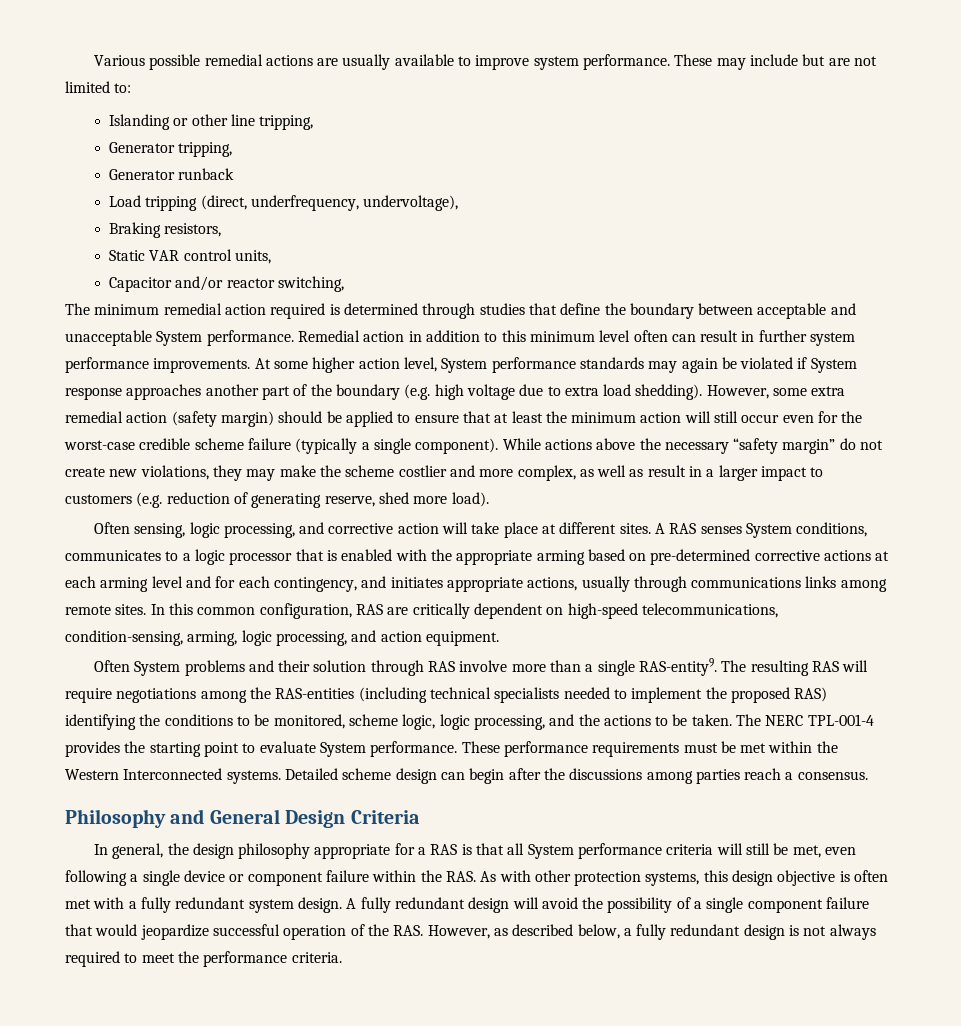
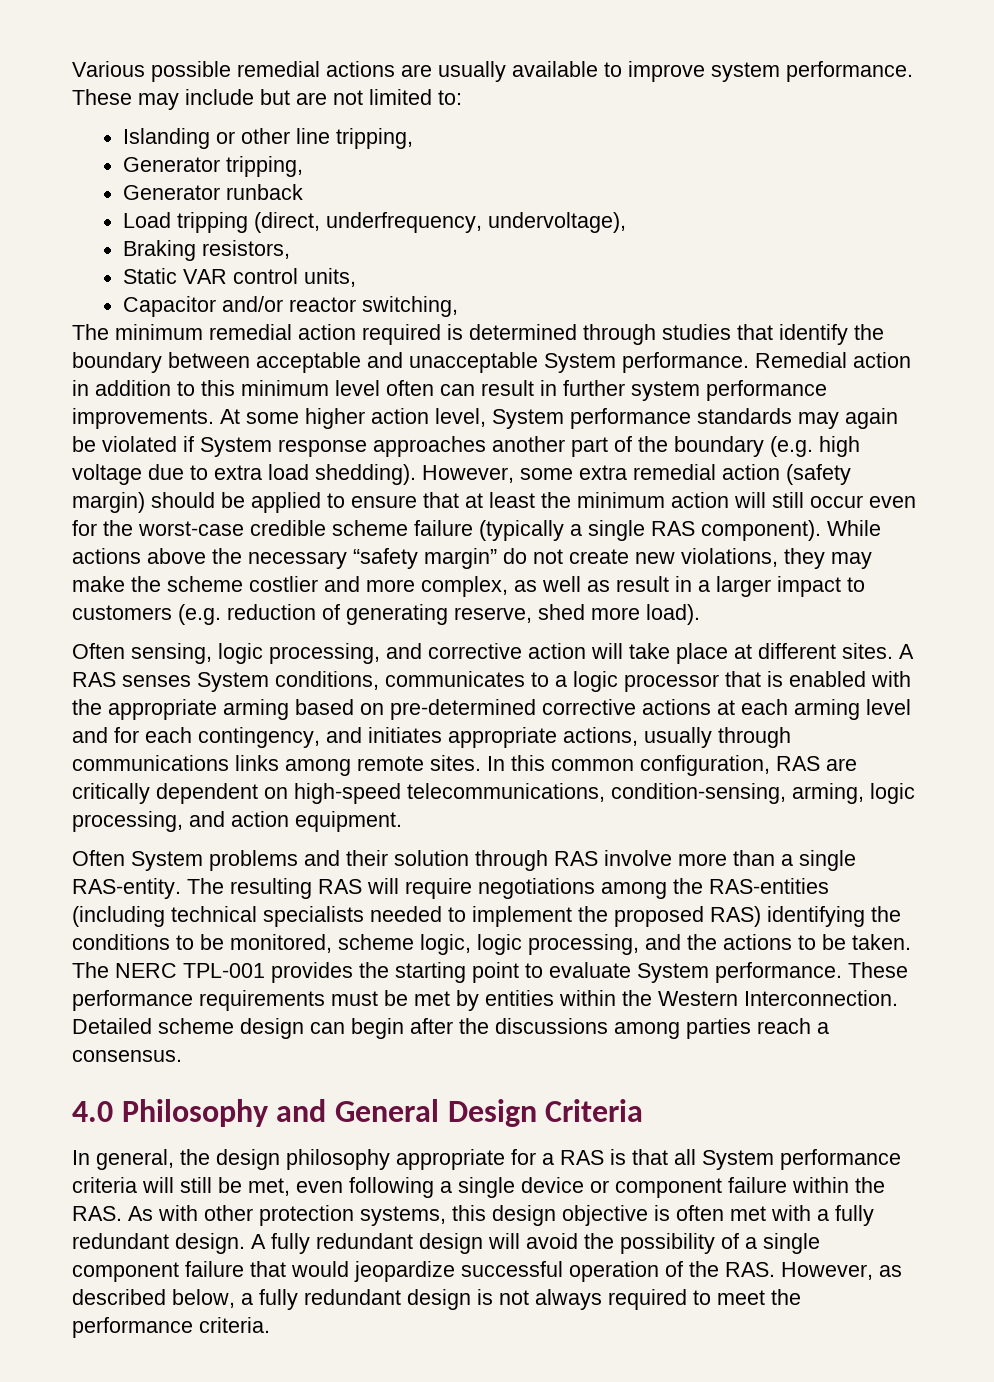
[560,303,601,315] define -> [779,324,848,345] identify
(411, 446) none -> [651,521,695,536] RAS
[639,658,718,676] RAS-entity9. -> [72,878,181,899] RAS-entity.
[807,714,874,726] TPL-001-4 -> [183,963,265,978] TPL-001
(767, 748) none -> [456,990,554,1011] by entities
[123,768,281,784] Interconnected systems. -> [744,990,898,1006] Interconnection.
(868, 775) none -> [72,1101,113,1122] 4.0
[248,899,294,913] system -> (169, 1241) none

